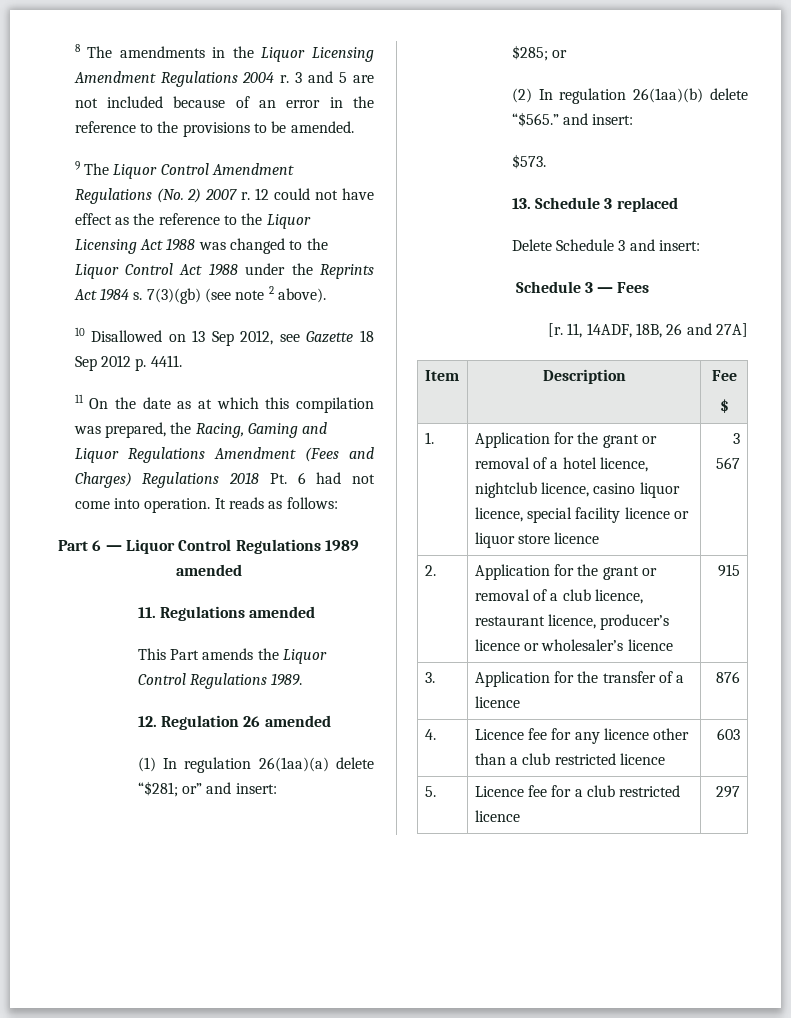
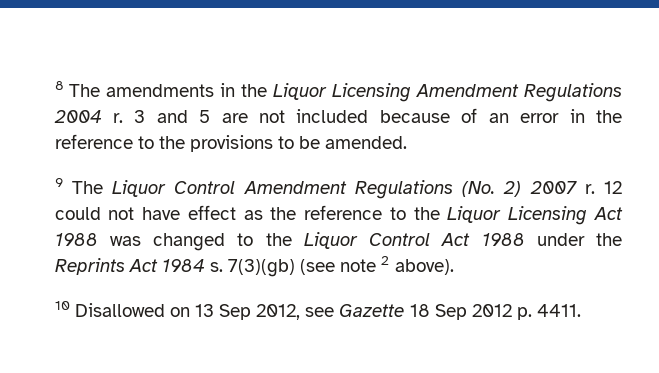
[74,394,375,413] [73,422,328,438] [74,447,375,463] [74,472,375,488] [74,497,338,513] [58,539,359,554] [175,564,242,576] [137,606,316,621] [137,648,328,664] [137,673,303,689] [137,715,331,730] [137,757,375,773] [137,781,277,797] [511,45,568,61] [511,88,748,104] [511,112,634,127] [511,154,546,169] [511,197,678,212] [511,239,701,251] [515,281,650,293] [548,323,748,338] [424,370,459,381] [542,369,626,384] [711,370,737,381] [719,399,729,413] [424,432,434,444] [474,432,657,448] [474,457,648,472] [474,482,680,498] [474,507,689,523] [474,532,600,548] [733,433,741,444] [716,457,741,469] [424,565,436,576] [474,564,657,580] [474,589,643,604] [474,614,670,630] [474,639,673,651] [718,564,741,577] [424,672,435,683] [474,671,685,687] [474,696,520,708] [716,671,741,683] [424,729,436,740] [474,728,690,744] [474,753,665,765] [717,728,741,740] [424,786,436,797] [474,785,681,797] [474,810,520,822] [716,786,741,798] // 11 On the date as at which this compilation was prepared, the Racing, Gaming and Liquor Regulations Amendment (Fees and Charges) Regulations 2018 Pt. 6 had not come into operation. It reads as follows: // Part 6 — Liquor Control Regulations 1989 amended // 11. Regulations amended // This Part amends the Liquor Control Regulations 1989. // 12. Regulation 26 amended // (1) In regulation 26(1aa)(a) delete “$281; or” and insert: // $285; or // (2) In regulation 26(1aa)(b) delete “$565.” and insert: // $573. // 13. Schedule 3 replaced // Delete Schedule 3 and insert: // Schedule 3 — Fees // [r. 11, 14ADF, 18B, 26 and 27A] // Item | Description | Fee // $ // 1. | Application for the grant or removal of a hotel licence, nightclub licence, casino liquor licence, special facility licence or liquor store licence | 3 567 // 2. | Application for the grant or removal of a club licence, restaurant licence, producer’s licence or wholesaler’s licence | 915 // 3. | Application for the transfer of a licence | 876 // 4. | Licence fee for any licence other than a club restricted licence | 603 // 5. | Licence fee for a club restricted licence | 297 -> (582, 310) none

